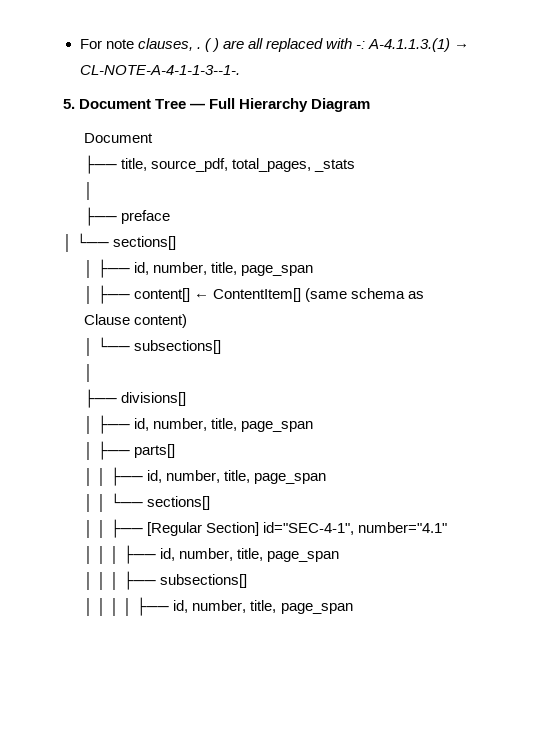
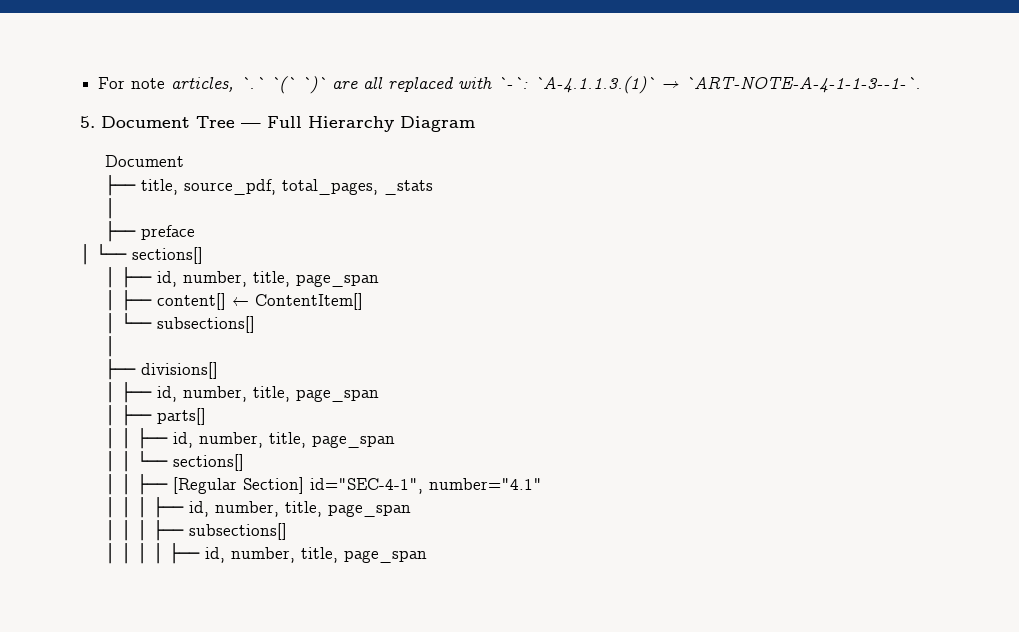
[137,38,470,52] [79,65,240,75] clauses, . ( ) are all replaced with -: A-4.1.1.3.(1) → CL-NOTE-A-4-1-1-3--1-. -> [171,76,922,94] articles, `.` `(` `)` are all replaced with `-`: `A-4.1.1.3.(1)` → `ART-NOTE-A-4-1-1-3--1-`.
[305,288,425,302] [84,314,188,328] (same schema as Clause content) -> (364, 301) none

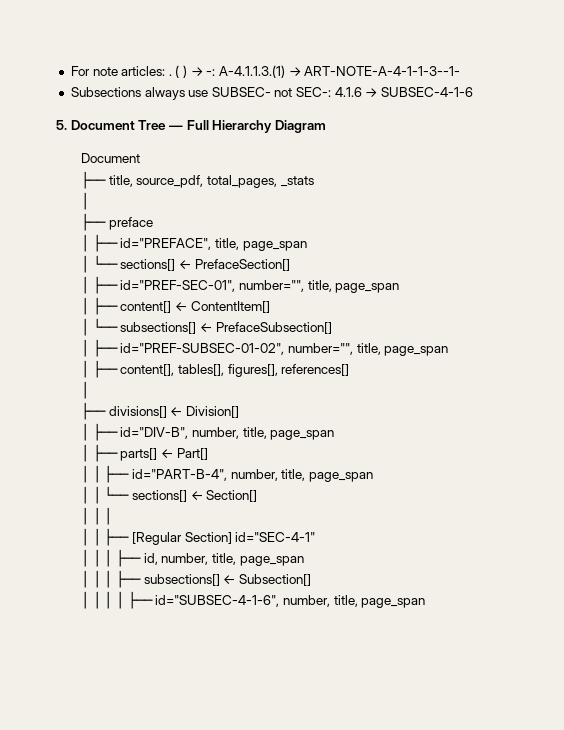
[171,76,922,94] articles, `.` `(` `)` are all replaced with `-`: `A-4.1.1.3.(1)` → `ART-NOTE-A-4-1-1-3--1-`. -> [121,65,461,78] [70,87,474,100] articles: . ( ) → -: A-4.1.1.3.(1) → ART-NOTE-A-4-1-1-3--1- // Subsections always use SUBSEC- not SEC-: 4.1.6 → SUBSEC-4-1-6
[80,244,203,265] [105,267,248,288] // │ └── sections[] // │ ├── id, number, -> [81,234,307,252] [81,255,290,273] [81,276,304,294] // │ ├── id="PREFACE", title, page_span // │ └── sections[] ← PrefaceSection[] // │ ├── id="PREF-SEC-01", number="",
(256, 324) none -> [199,322,332,334] [81,339,449,357] [81,360,350,378] ← PrefaceSubsection[] // │ ├── id="PREF-SUBSEC-01-02", number="", title, page_span // │ ├── content[], tables[], figures[], references[]
[105,382,178,403] // │ ├── id, -> [170,406,239,418] [81,423,189,441] ← Division[] // │ ├── id="DIV-B",
[105,428,194,449] // │ │ ├── id, -> [160,448,208,460] [81,465,227,483] ← Part[] // │ │ ├── id="PART-B-4",
(245, 462) none -> [190,490,258,502] [81,507,113,525] ← Section[] // │ │ │
[310,478,543,494] id="SEC-4-1", number="4.1" -> [235,532,316,542] id="SEC-4-1"
(288, 531) none -> [223,574,311,586] ← Subsection[]
[205,547,226,563] id, -> [155,595,280,607] id="SUBSEC-4-1-6",

